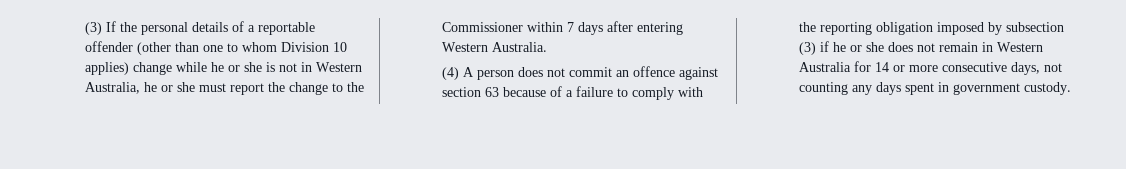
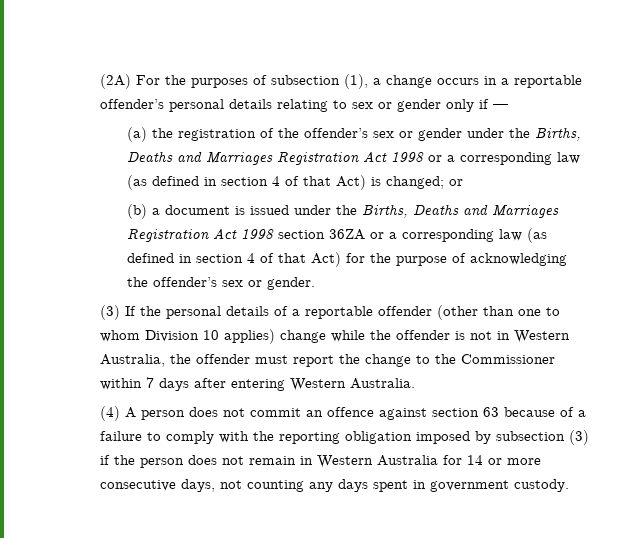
(84, 28) none -> [99,74,582,89] [99,99,508,112] [127,127,582,142] [127,151,581,165] [127,175,464,190] [127,204,560,219] [127,228,548,243] [127,252,568,267] [127,277,316,290] (2A) For the purposes of subsection (1), a change occurs in a reportable offender’s personal details relating to sex or gender only if — // (a) the registration of the offender’s sex or gender under the Births, Deaths and Marriages Registration Act 1998 or a corresponding law (as defined in section 4 of that Act) is changed; or // (b) a document is issued under the Births, Deaths and Marriages Registration Act 1998 section 36ZA or a corresponding law (as defined in section 4 of that Act) for the purpose of acknowledging the offender’s sex or gender. //
[210,62,262,72] he or she -> [369,330,450,340] the offender
[143,82,195,92] he or she -> [169,354,250,364] the offender
[832,42,884,52] he or she -> [113,455,184,468] the person

